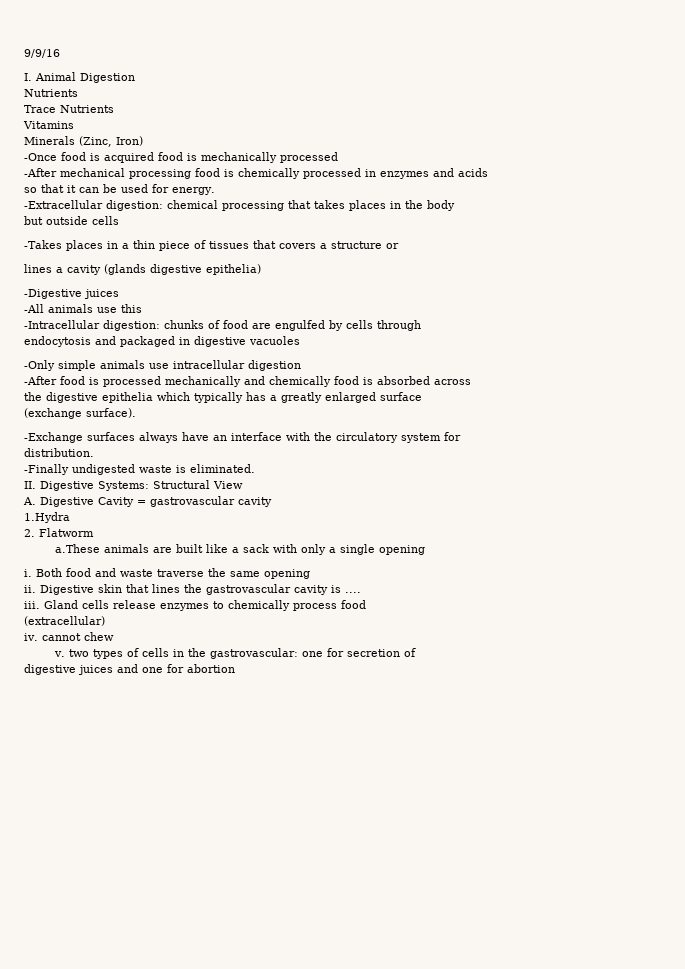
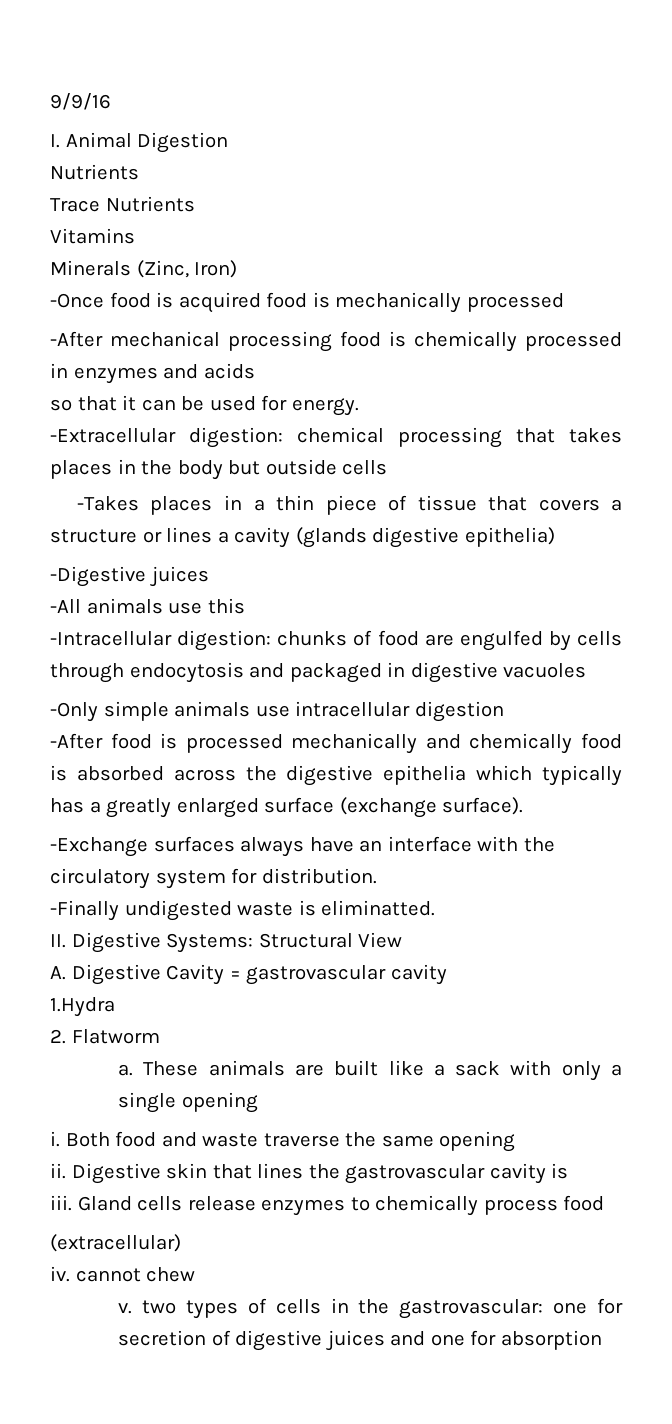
(455, 205) // -> (223, 470) none
[209,241,249,249] tissues -> [417,495,477,511] tissue
(399, 246) // -> (162, 537) none
(421, 325) // -> (124, 673) none
(471, 382) // -> (236, 775) none
(422, 396) // -> (335, 805) none
(461, 436) // -> (258, 876) none
[190,464,255,473] eliminated. -> [321,900,436,916] eliminatted.
[54,544,100,553] a.These -> [118,1061,199,1076] a. These
[345,592,361,593] .... -> (569, 1171) none
(416, 652) // -> (231, 1338) none
[187,664,235,673] abortion -> [500,1330,602,1350] absorption

